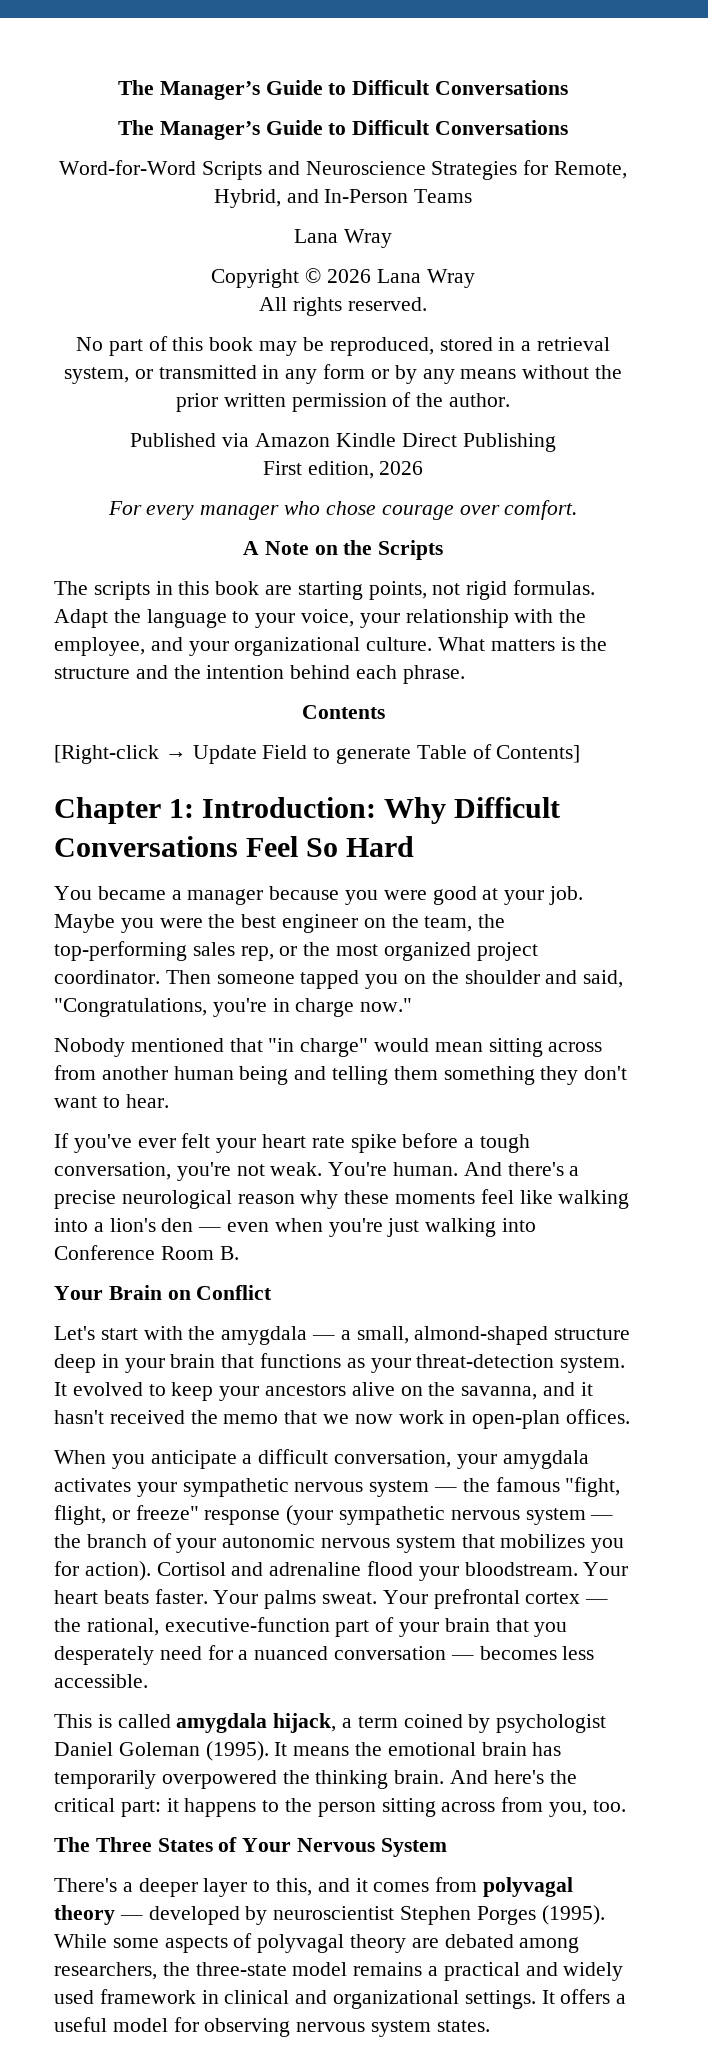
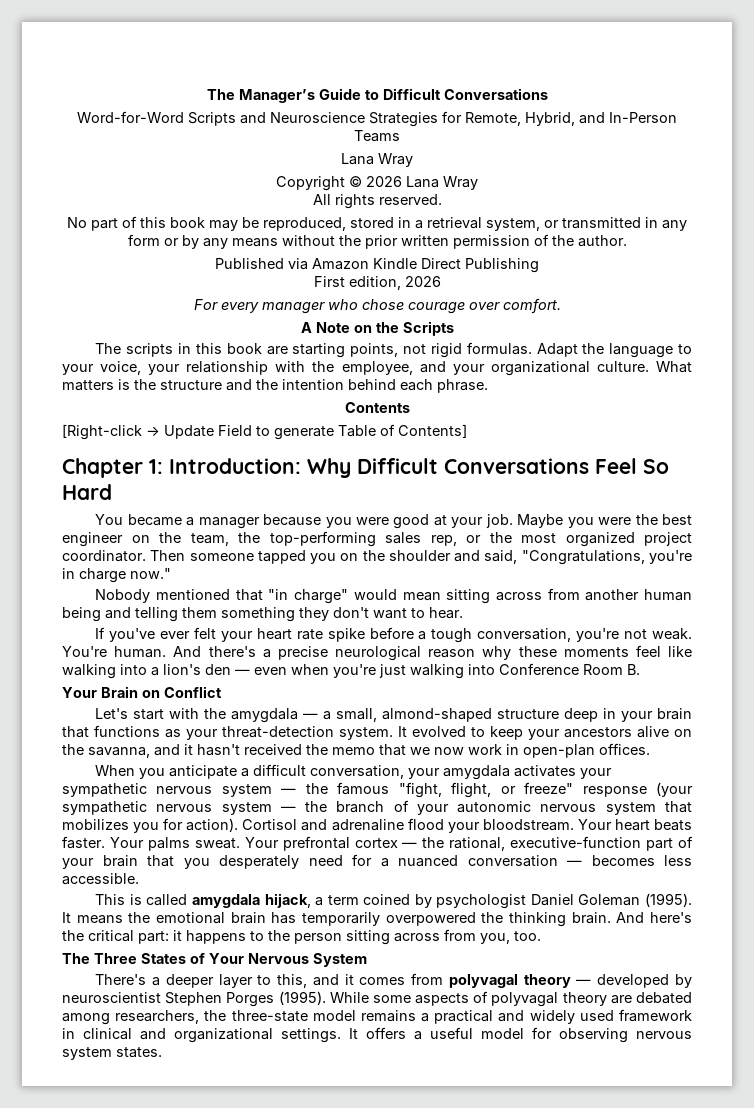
[117,80,569,100] [117,120,569,140] The Manager’s Guide to Difficult Conversations // The Manager’s Guide to Difficult Conversations -> [206,88,548,103] The Manager’s Guide to Difficult Conversations

